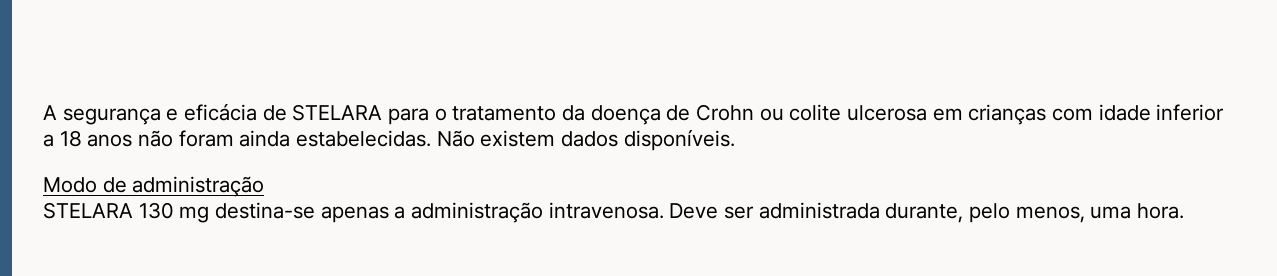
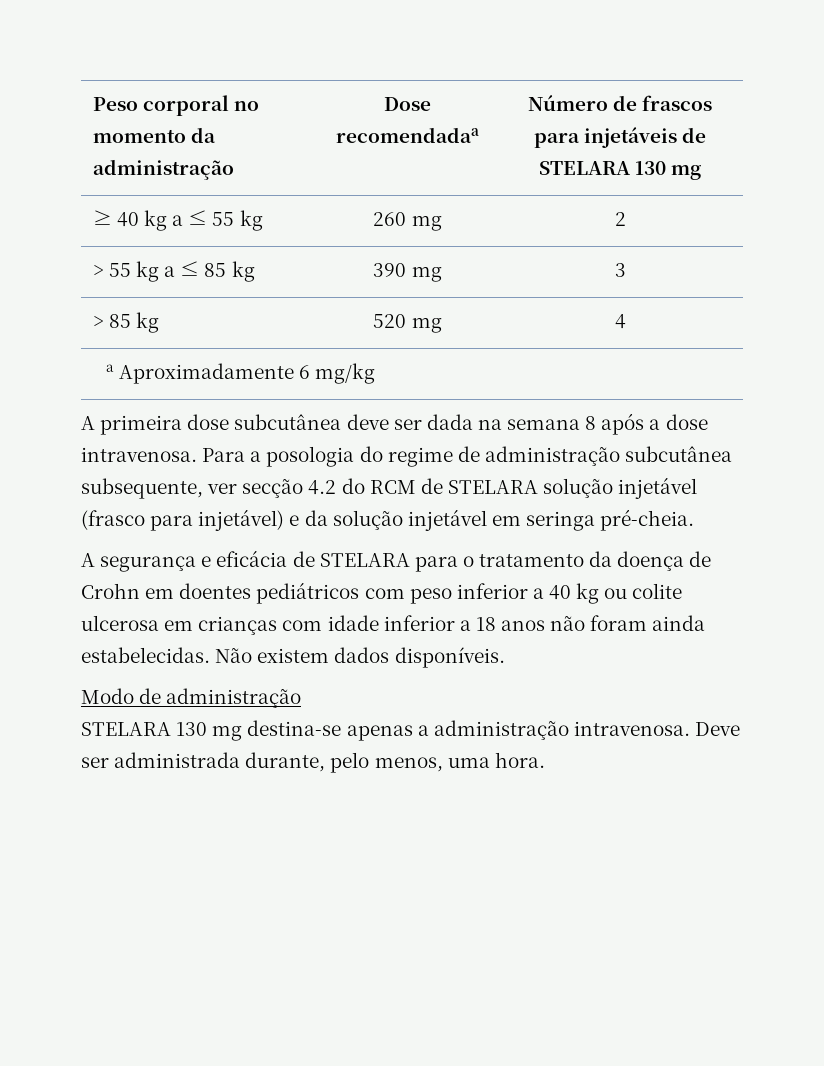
(43, 112) none -> [92,95,260,116] [92,127,216,143] [92,159,234,180] [384,97,431,111] [336,127,479,143] [527,95,713,111] [533,127,707,148] [538,161,702,180] [92,210,263,231] [373,212,442,231] [614,212,626,226] [92,261,255,282] [373,263,442,282] [614,263,626,277] [92,312,160,333] [373,314,442,333] [614,314,626,329] [105,363,376,384] [81,413,708,435] [81,446,733,467] [81,477,698,499] [81,509,695,531] Peso corporal no momento da administração | Dose recomendadaa | Número de frascos para injetáveis de STELARA 130 mg // ≥ 40 kg a ≤ 55 kg | 260 mg | 2 // > 55 kg a ≤ 85 kg | 390 mg | 3 // > 85 kg | 520 mg | 4 // a Aproximadamente 6 mg/kg // A primeira dose subcutânea deve ser dada na semana 8 após a dose intravenosa. Para a posologia do regime de administração subcutânea subsequente, ver secção 4.2 do RCM de STELARA solução injetável (frasco para injetável) e da solução injetável em seringa pré-cheia. //
(755, 112) none -> [145,582,600,604] em doentes pediátricos com peso inferior a 40 kg

